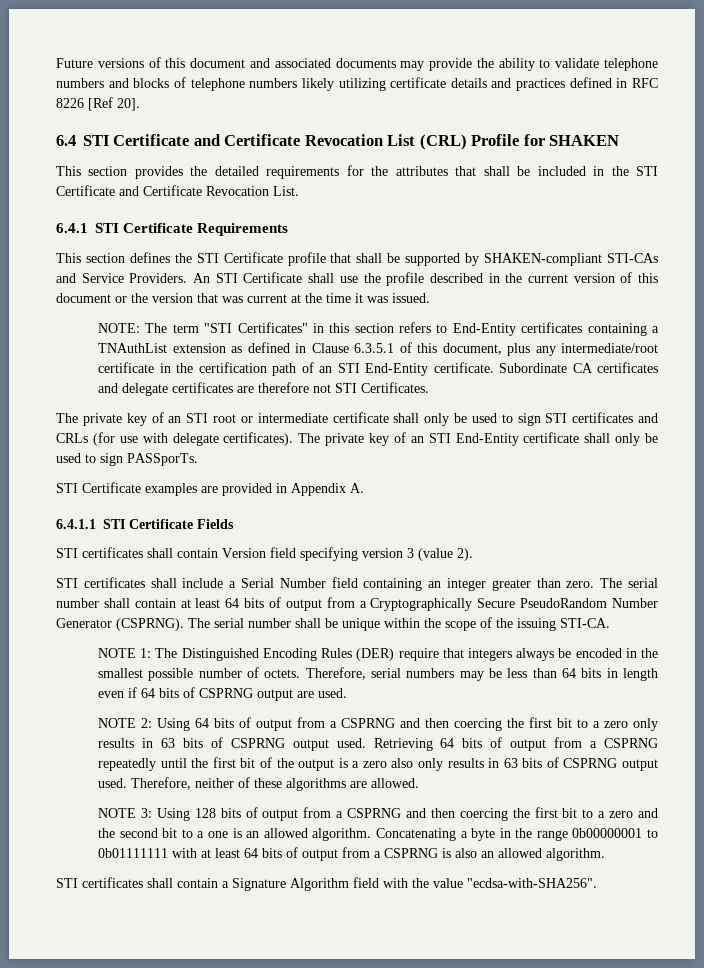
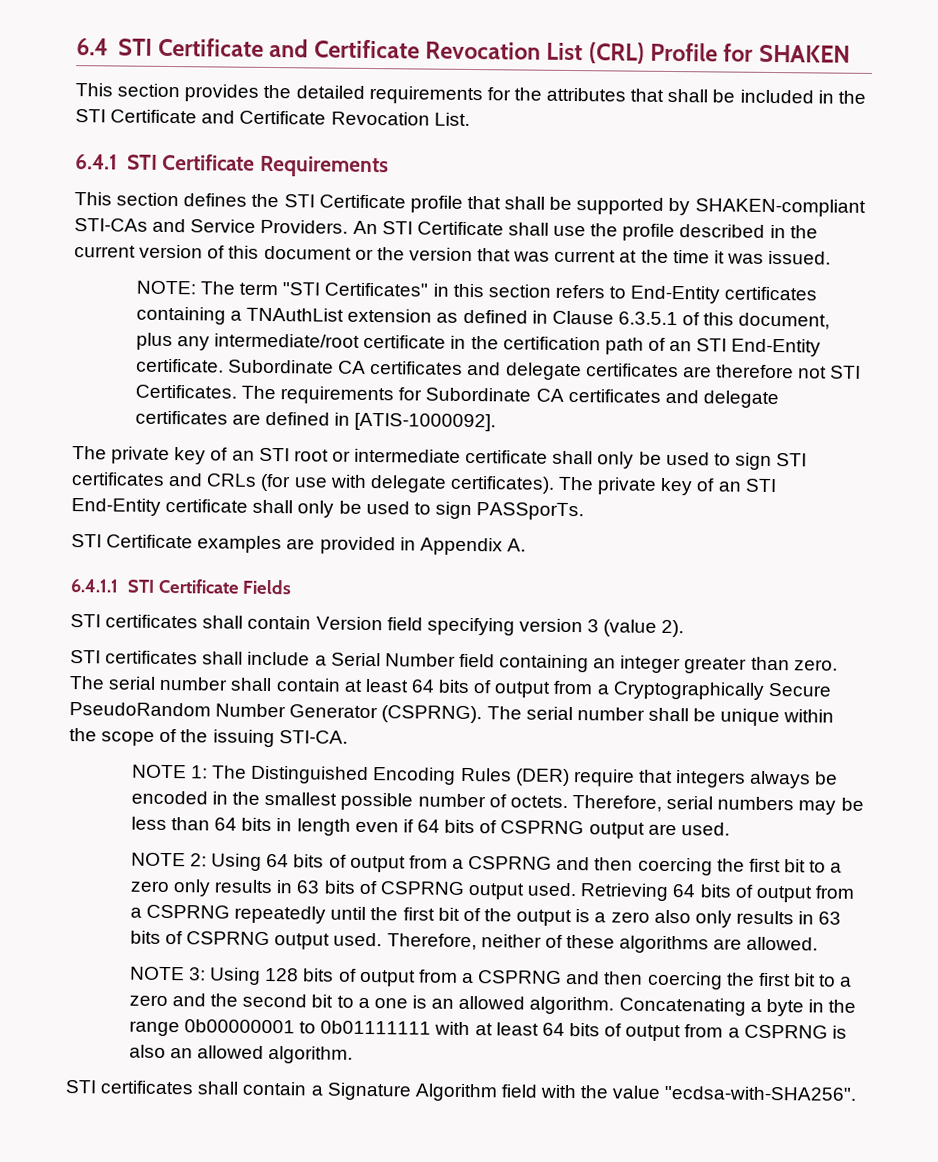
[56,57,658,71] [56,77,658,91] [56,97,140,111] Future versions of this document and associated documents may provide the ability to validate telephone numbers and blocks of telephone numbers likely utilizing certificate details and practices defined in RFC 8226 [Ref 20]. // -> (76, 47) none
(430, 387) none -> [241,385,779,409] [134,410,497,432] The requirements for Subordinate CA certificates and delegate certificates are defined in [ATIS-1000092].

